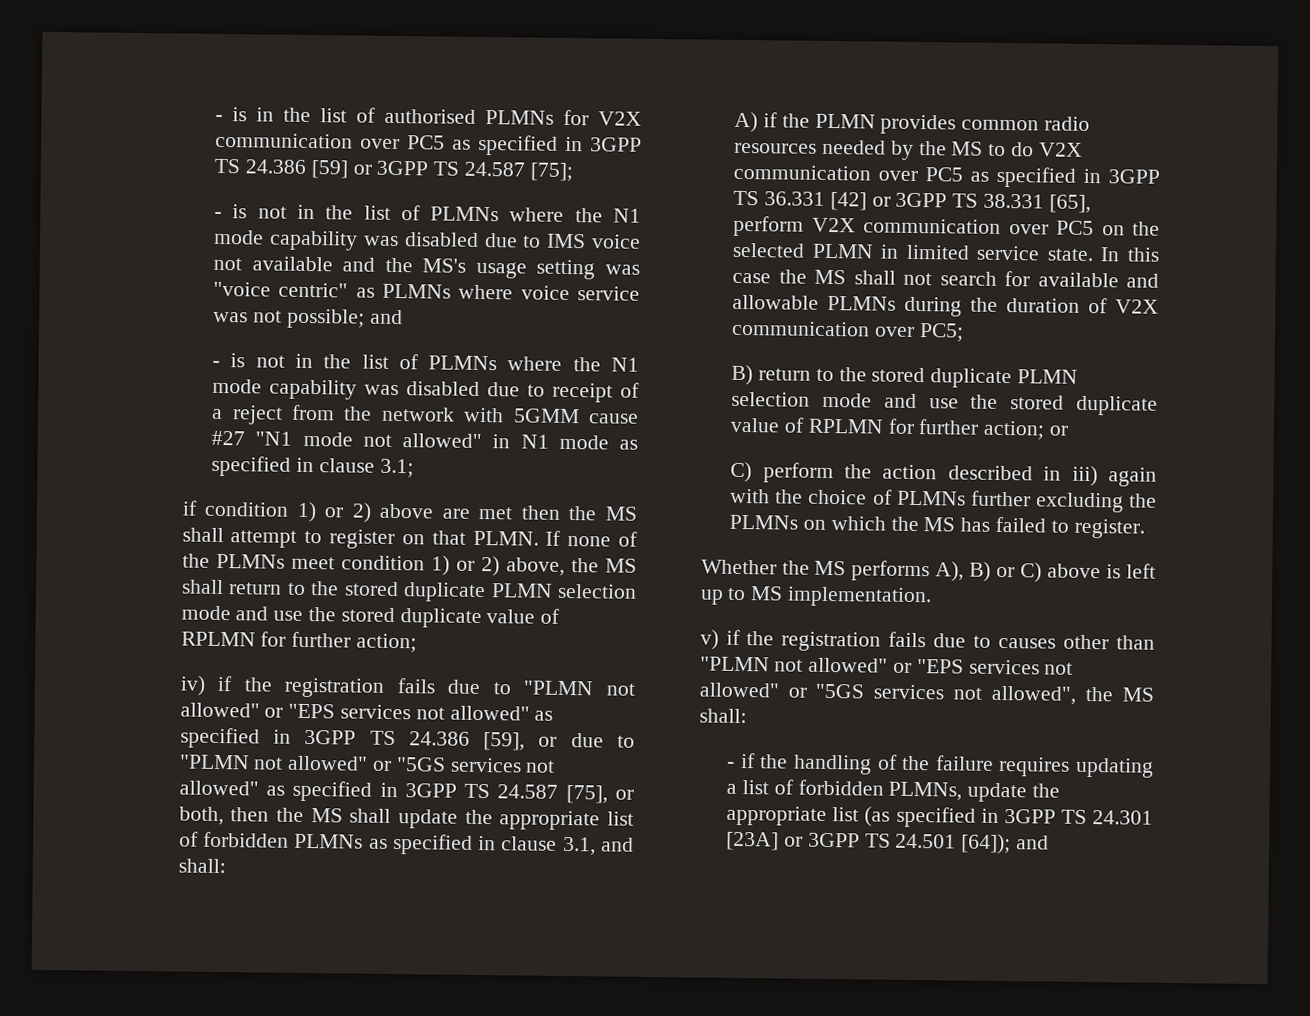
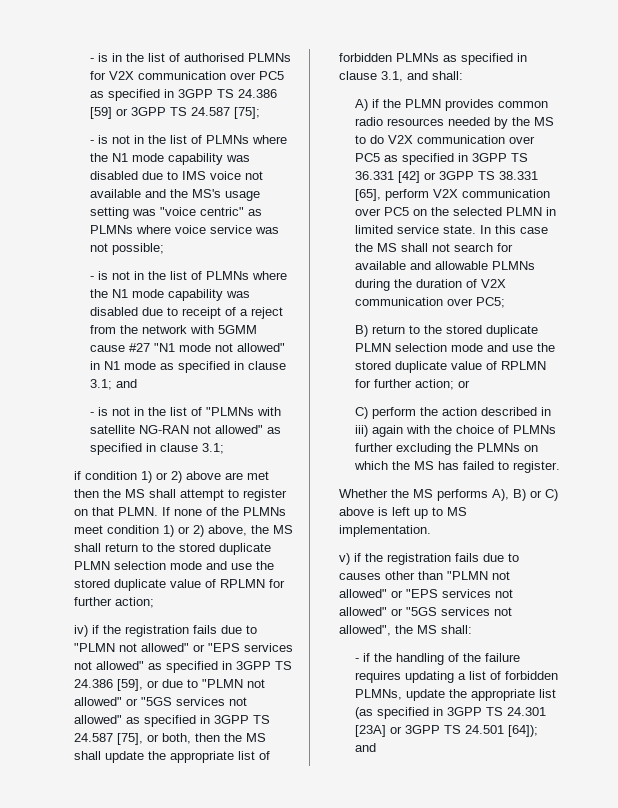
[369,309,403,325] and -> (164, 249) none
(414, 468) none -> [115,379,137,388] [89,407,281,416] [89,425,281,434] [89,443,224,455] and // - is not in the list of "PLMNs with satellite NG-RAN not allowed" as specified in clause 3.1;

